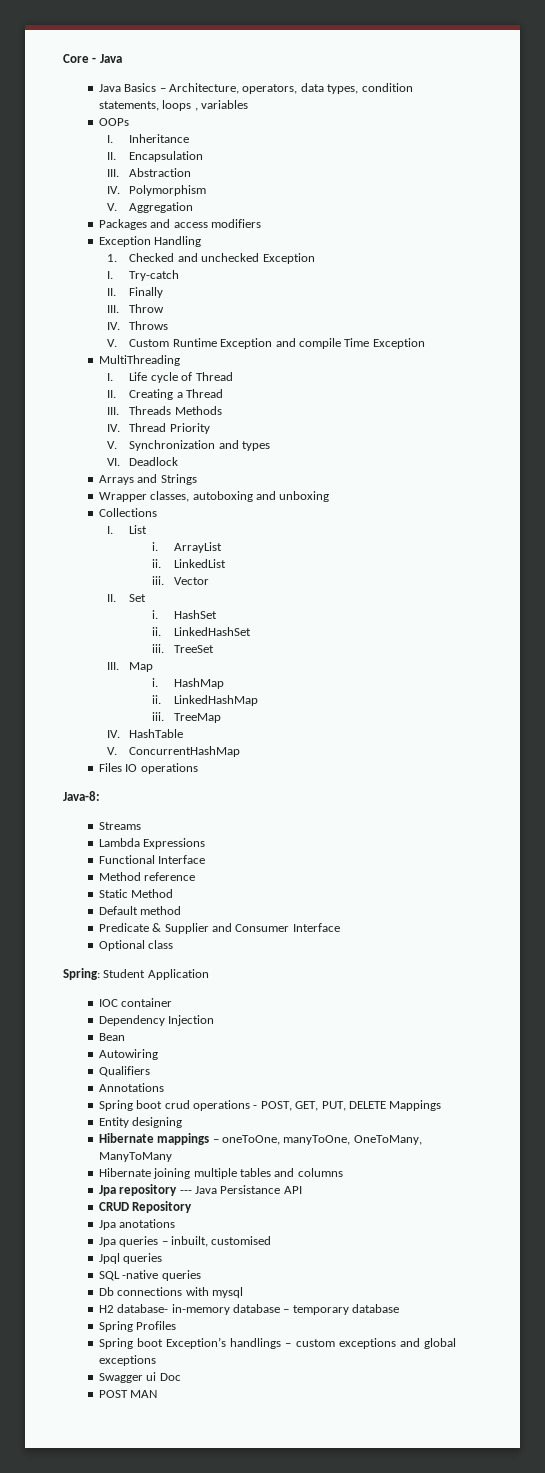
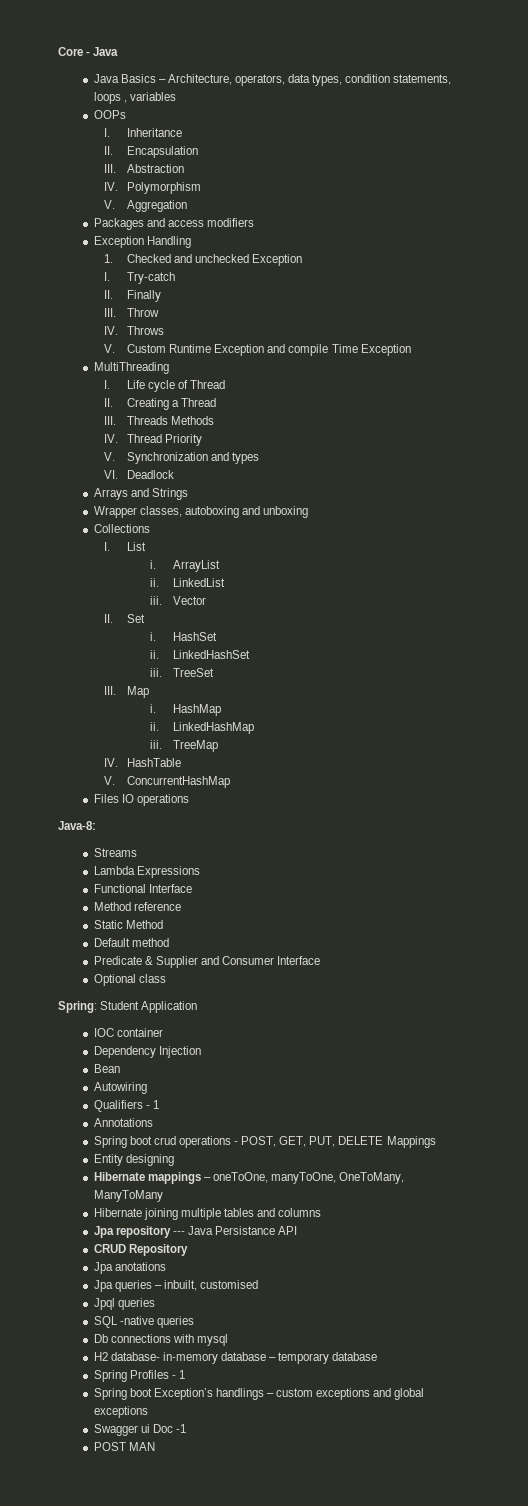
(150, 1071) none -> [145,1100,159,1109] - 1
(177, 1325) none -> [171,1370,185,1379] - 1
(181, 1377) none -> [175,1424,186,1433] -1

